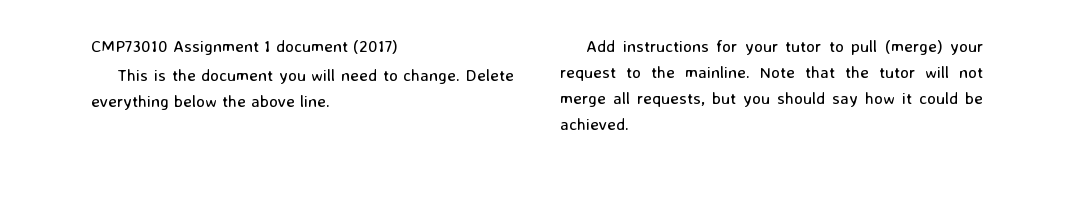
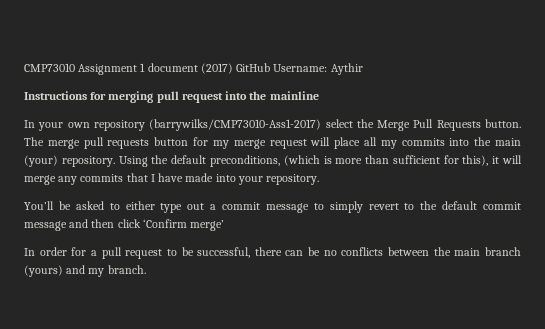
[117,69,514,84] [91,95,330,110] [586,40,984,55] [560,66,983,81] [560,92,983,107] [560,118,629,130] // This is the document you will need to change. Delete everything below the above line. // Add instructions for your tutor to pull (merge) your request to the mainline. Note that the tutor will not merge all requests, but you should say how it could be achieved. -> [236,63,363,75] [24,91,319,103] [24,119,521,131] [24,137,521,149] [24,155,522,167] [24,173,320,185] [24,201,521,213] [24,219,225,231] [24,247,521,259] [24,265,146,277] GitHub Username: Aythir // Instructions for merging pull request into the mainline // In your own repository (barrywilks/CMP73010-Ass1-2017) select the Merge Pull Requests button. The merge pull requests button for my merge request will place all my commits into the main (your) repository. Using the default preconditions, (which is more than sufficient for this), it will merge any commits that I have made into your repository. // You’ll be asked to either type out a commit message to simply revert to the default commit message and then click ‘Confirm merge’ // In order for a pull request to be successful, there can be no conflicts between the main branch (yours) and my branch.

